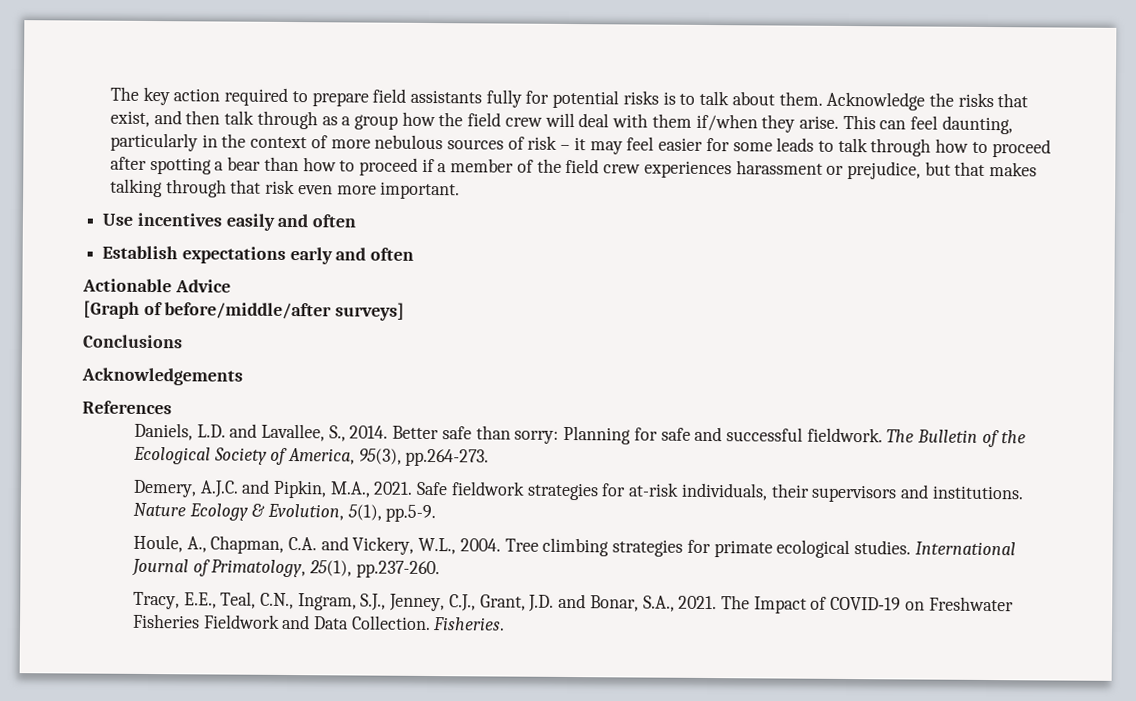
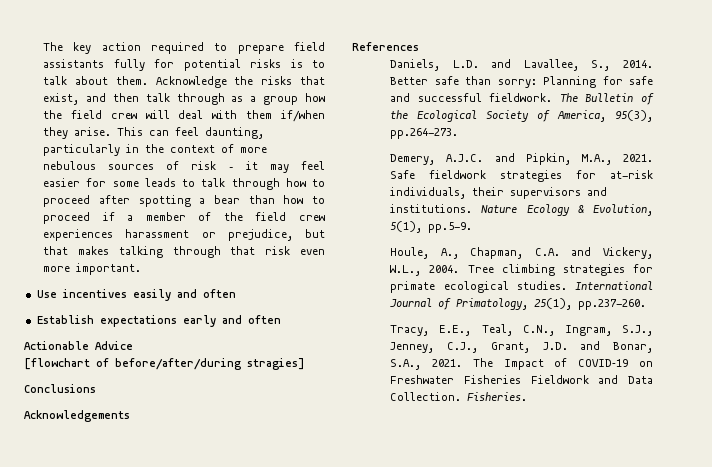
[83,300,406,321] [Graph of before/middle/after surveys] -> [24,358,305,370] [flowchart of before/after/during stragies]

